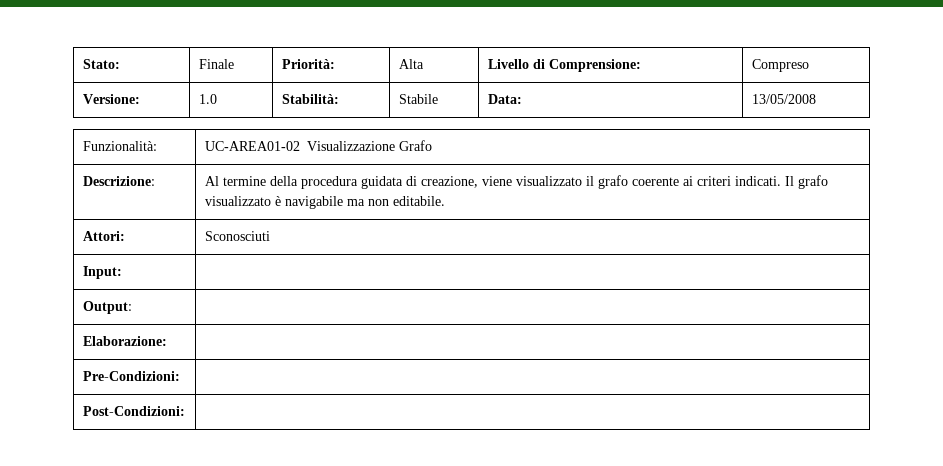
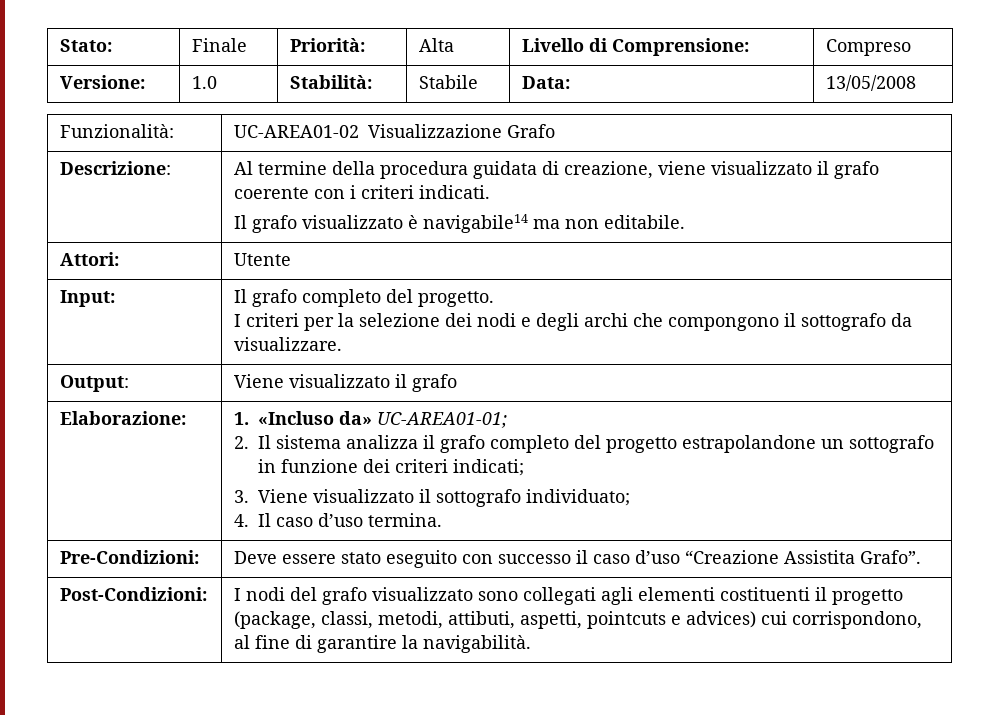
[682,176,693,186] ai -> [314,185,357,199] con i
(781, 181) none -> (491, 192) //
[284,196,343,209] navigabile -> [423,214,529,233] navigabile14
[204,231,270,241] Sconosciuti -> [234,253,292,266] Utente
[82,301,132,314] [82,336,167,346] [82,371,180,381] [82,406,185,416] // Output: | // Elaborazione: | // Pre-Condizioni: | // Post-Condizioni: | -> [234,289,495,307] [234,313,913,331] [234,337,343,351] [60,375,130,392] [234,374,458,392] [60,411,187,425] [234,411,508,428] [234,435,935,453] [258,459,525,476] [234,489,631,507] [234,513,443,527] [60,550,200,564] [234,550,922,568] [60,587,208,601] [234,587,904,605] [234,611,923,629] [234,635,532,653] Il grafo completo del progetto. // I criteri per la selezione dei nodi e degli archi che compongono il sottografo da visualizzare. // Output: | Viene visualizzato il grafo // Elaborazione: | 1. «Incluso da» UC-AREA01-01; // 2. Il sistema analizza il grafo completo del progetto estrapolandone un sottografo in funzione dei criteri indicati; // 3. Viene visualizzato il sottografo individuato; // 4. Il caso d’uso termina. // Pre-Condizioni: | Deve essere stato eseguito con successo il caso d’uso “Creazione Assistita Grafo”. // Post-Condizioni: | I nodi del grafo visualizzato sono collegati agli elementi costituenti il progetto (package, classi, metodi, attibuti, aspetti, pointcuts e advices) cui corrispondono, al fine di garantire la navigabilità.

